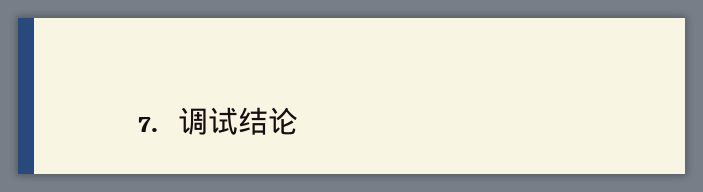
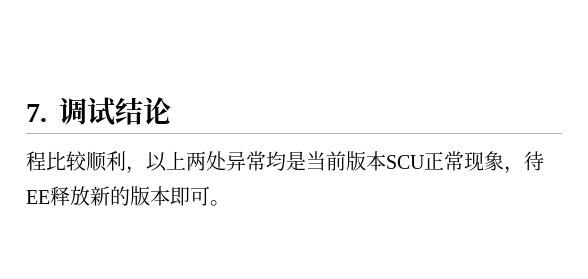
(298, 121) none -> [26,151,544,174] [26,186,230,206] // 程比较顺利，以上两处异常均是当前版本SCU正常现象，待EE释放新的版本即可。

